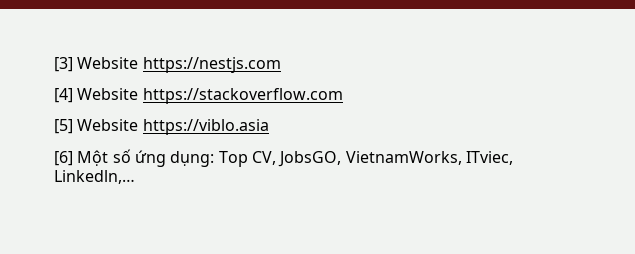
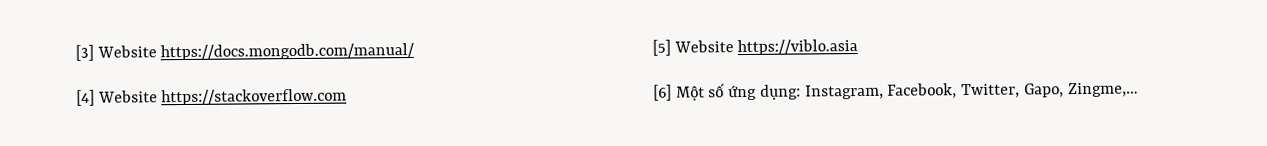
[142,57,281,73] https://nestjs.com -> [160,42,415,61] https://docs.mongodb.com/manual/
[218,151,513,167] [54,170,135,184] Top CV, JobsGO, VietnamWorks, ITviec, Linkedln,… -> [804,82,1138,100] Instagram, Facebook, Twitter, Gapo, Zingme,…

